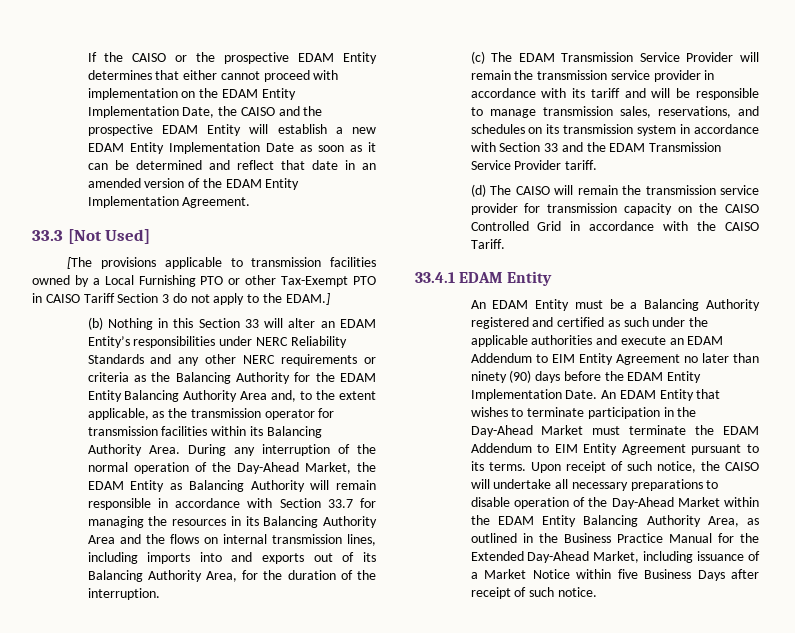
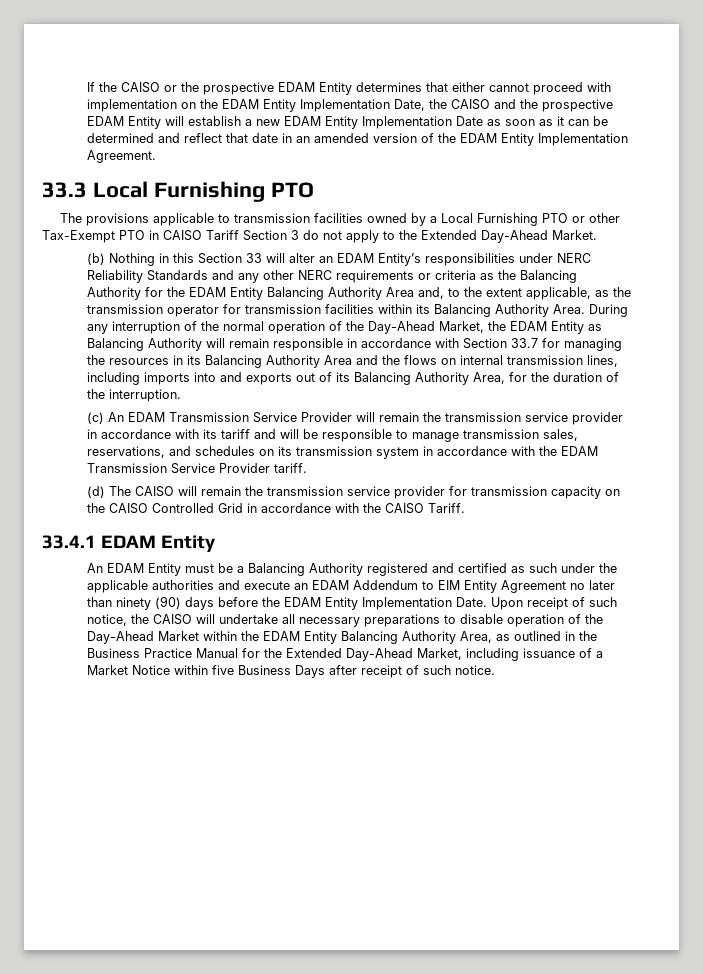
[67,229,151,244] [67,257,93,269] [Not Used] // [The -> [92,181,314,202] [59,213,82,223] Local Furnishing PTO // The
[285,293,330,305] EDAM.] -> [421,230,597,243] Extended Day-Ahead Market.
[491,52,513,62] The -> [107,412,124,422] An
[499,142,583,152] Section 33 and -> (535, 451) none
[601,389,721,401] [470,407,697,419] [470,425,759,437] [470,443,759,455] [470,461,526,471] An EDAM Entity that wishes to terminate participation in the Day-Ahead Market must terminate the EDAM Addendum to EIM Entity Agreement pursuant to its terms. -> (487, 602) none

